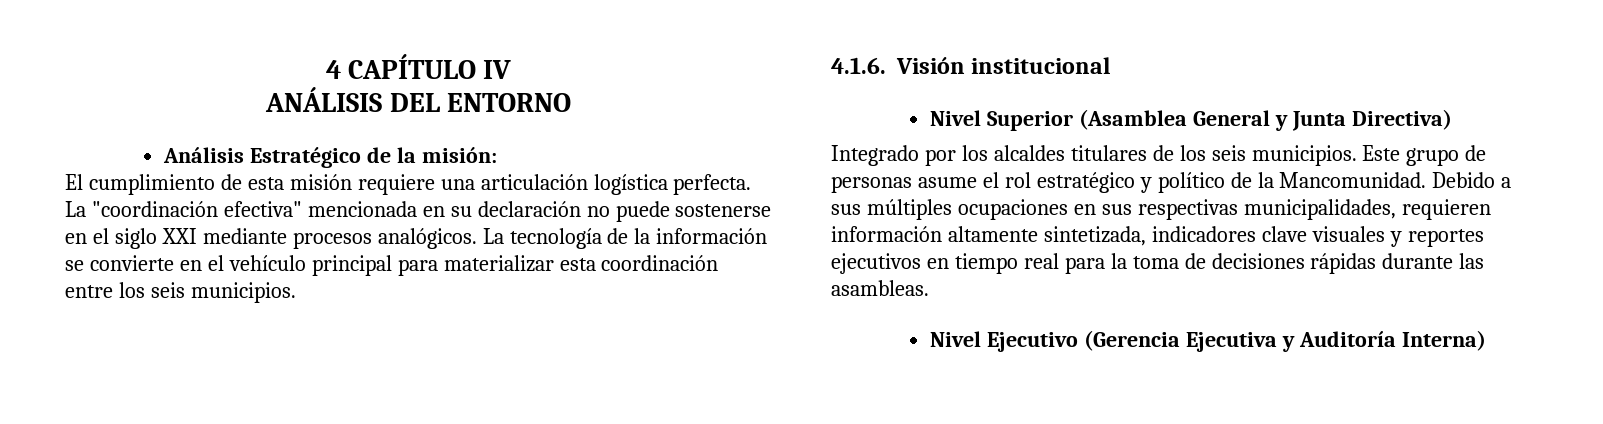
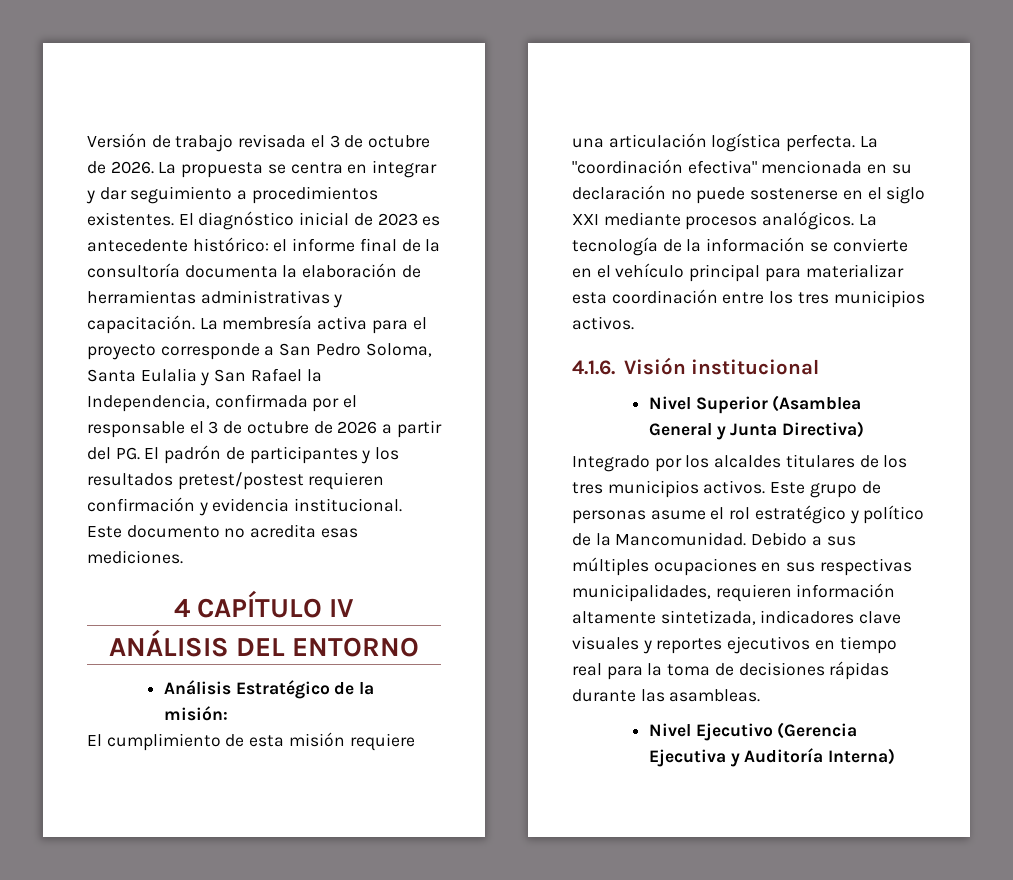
(325, 69) none -> [87,133,431,152] [87,160,438,178] [86,186,378,204] [87,211,441,230] [87,237,441,252] [87,263,421,278] [87,290,343,308] [87,315,427,334] [87,343,432,360] [87,368,322,386] [87,394,358,412] [87,420,442,438] [87,445,400,464] [87,472,385,490] [87,497,403,516] [87,524,358,538] [87,550,183,564] Versión de trabajo revisada el 3 de octubre de 2026. La propuesta se centra en integrar y dar seguimiento a procedimientos existentes. El diagnóstico inicial de 2023 es antecedente histórico: el informe final de la consultoría documenta la elaboración de herramientas administrativas y capacitación. La membresía activa para el proyecto corresponde a San Pedro Soloma, Santa Eulalia y San Rafael la Independencia, confirmada por el responsable el 3 de octubre de 2026 a partir del PG. El padrón de participantes y los resultados pretest/postest requieren confirmación y evidencia institucional. Este documento no acredita esas mediciones. //
[150,282,296,303] seis municipios. -> [797,290,925,308] [572,316,634,330] tres municipios activos.
[1211,145,1357,166] seis municipios. -> [572,480,766,498] tres municipios activos.

